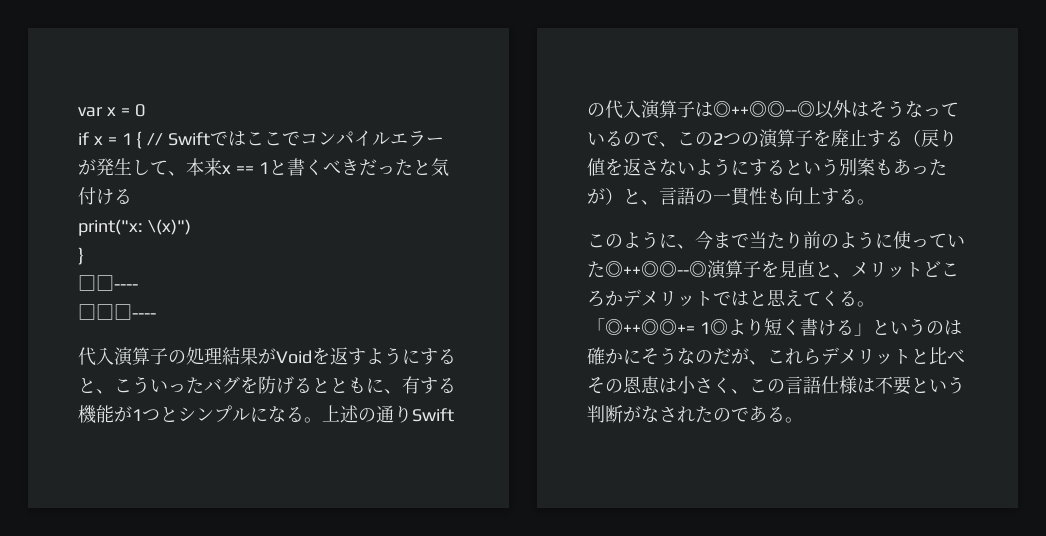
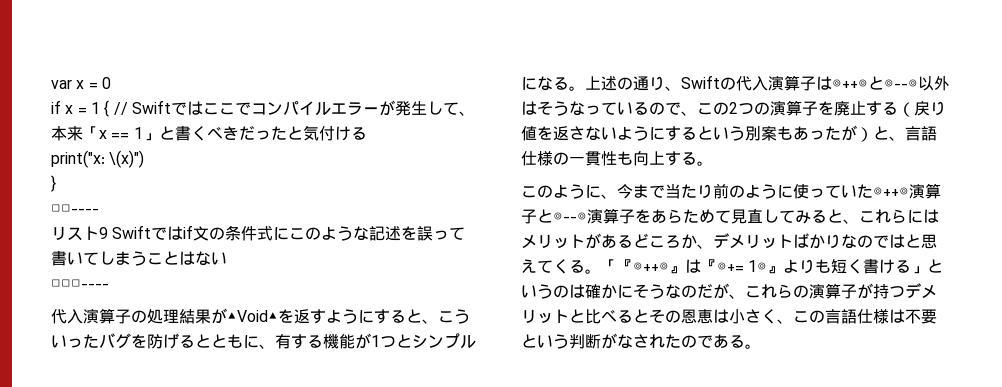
(222, 167) none -> [83,126,99,139] 「
(269, 168) none -> [142,133,159,141] 」
(138, 283) none -> [51,225,466,241] [51,251,227,266] // リスト9 Swiftではif文の条件式にこのような記述を誤って書いてしまうことはない
[276,350,312,364] Void -> [227,310,278,322] ▲Void▲
(412, 414) none -> [665,86,681,91] 、
[713,101,815,117] ◎++◎◎--◎ -> [832,76,918,90] ◎++◎と◎--◎
(695, 196) none -> [521,151,553,166] 仕様
[605,260,923,279] ◎++◎◎--◎演算子を見直と、メリット -> [873,183,941,199] [521,208,939,224] [521,233,633,249] ◎++◎演算子と◎--◎演算子をあらためて見直してみると、これらにはメリットがある
[623,289,713,307] デメリット -> [697,233,873,249] 、デメリットばかりなの
[605,318,764,336] ◎++◎◎+= 1◎より -> [617,259,832,274] 『◎++◎』は『◎+= 1◎』よりも
(821, 356) none -> [793,283,905,299] の演算子が持つ
(965, 356) none -> [617,309,649,323] ると

